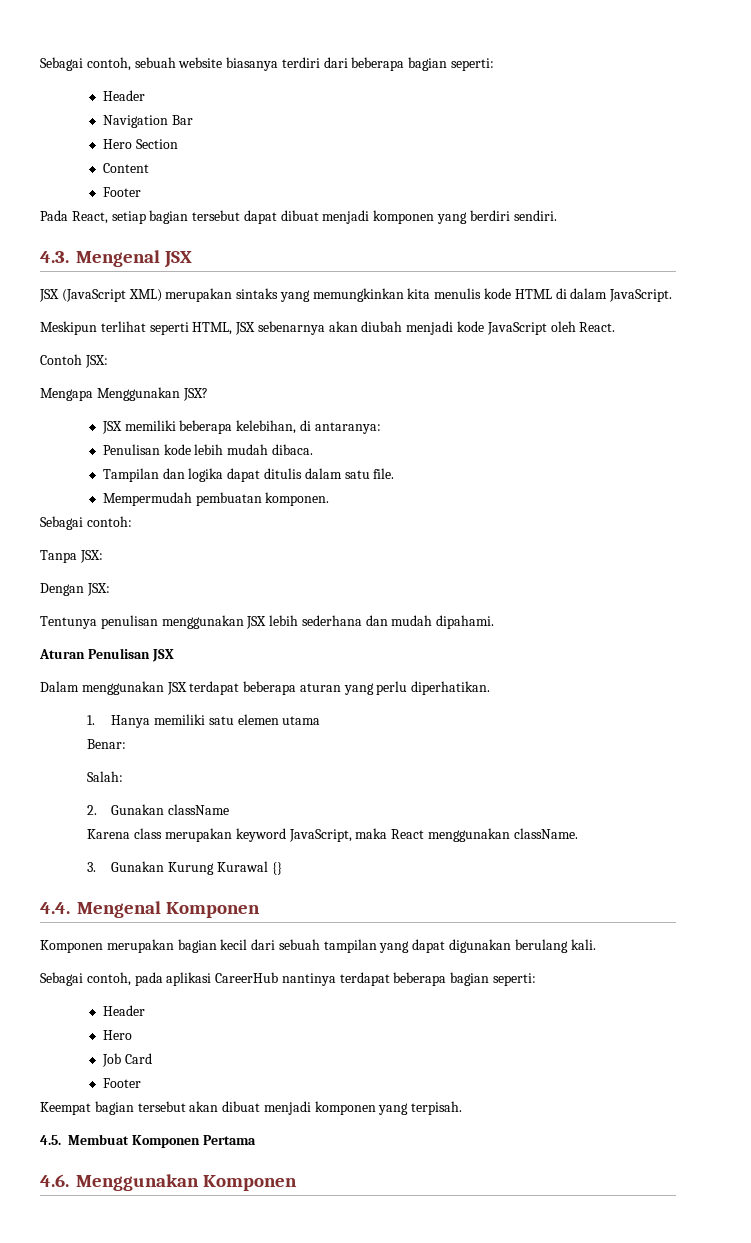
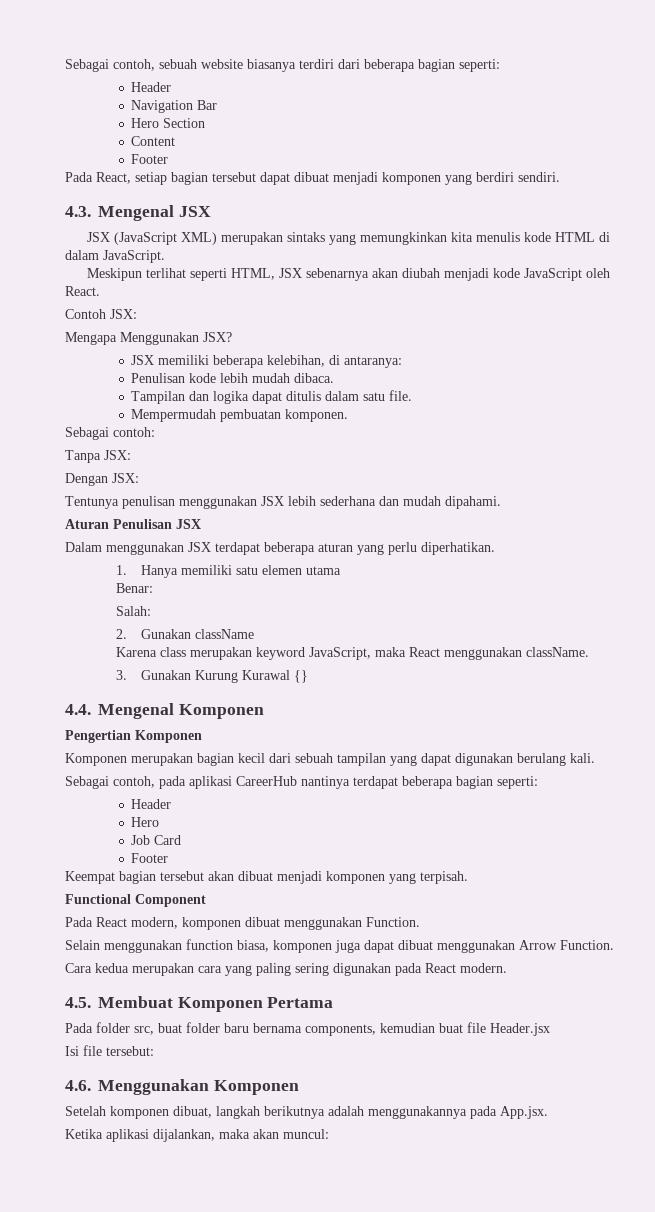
(261, 910) none -> [65,730,202,743] // Pengertian Komponen
[40,1134,256,1148] [40,1174,298,1191] 4.5. Membuat Komponen Pertama // 4.6. Menggunakan Komponen -> [65,894,206,907] [65,917,420,930] [65,939,614,953] [65,963,507,976] [65,996,334,1012] [65,1022,550,1036] [65,1045,154,1056] [65,1079,299,1095] [65,1106,548,1119] [65,1129,329,1142] Functional Component // Pada React modern, komponen dibuat menggunakan Function. // Selain menggunakan function biasa, komponen juga dapat dibuat menggunakan Arrow Function. // Cara kedua merupakan cara yang paling sering digunakan pada React modern. // 4.5. Membuat Komponen Pertama // Pada folder src, buat folder baru bernama components, kemudian buat file Header.jsx // Isi file tersebut: // 4.6. Menggunakan Komponen // Setelah komponen dibuat, langkah berikutnya adalah menggunakannya pada App.jsx. // Ketika aplikasi dijalankan, maka akan muncul:

